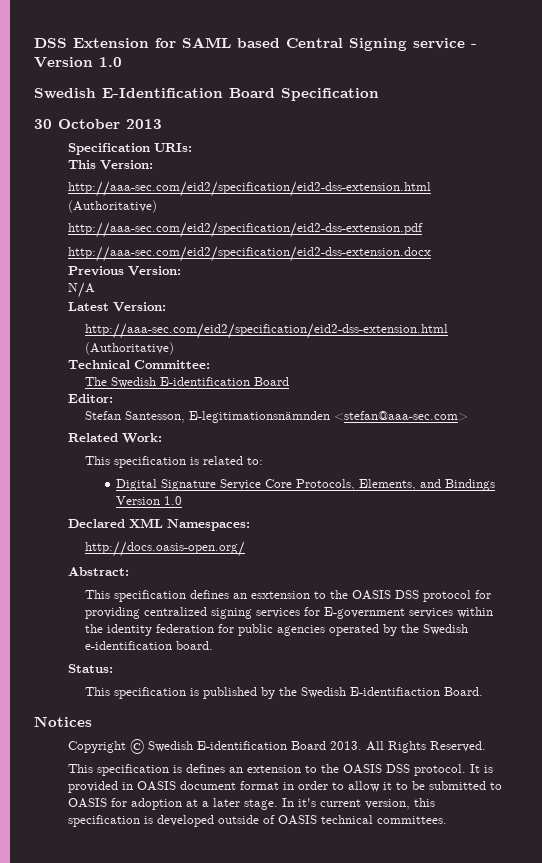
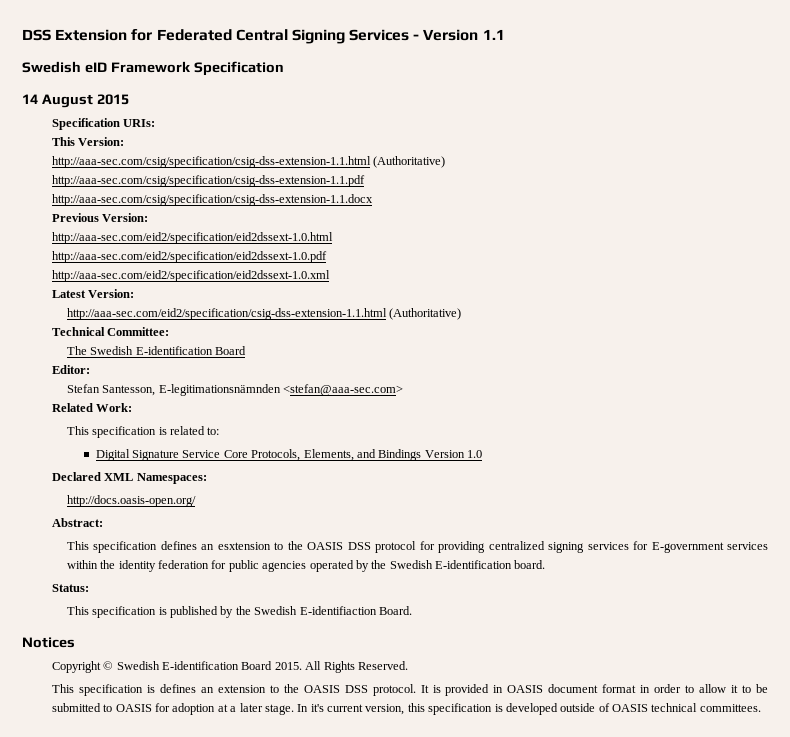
[182,37,280,48] SAML based -> [156,29,232,41] Federated
[413,38,465,49] service -> [349,29,410,41] Services
[99,57,122,67] [34,88,275,99] 1.0 // Swedish E-Identification Board -> [482,29,505,40] [22,61,191,73] 1.1 // Swedish eID Framework
[34,119,162,129] 30 October 2013 -> [22,94,129,108] 14 August 2015
[67,181,431,197] [67,200,157,213] [67,222,423,238] [67,246,431,262] http://aaa-sec.com/eid2/specification/eid2-dss-extension.html (Authoritative) // http://aaa-sec.com/eid2/specification/eid2-dss-extension.pdf // http://aaa-sec.com/eid2/specification/eid2-dss-extension.docx -> [51,156,446,168] [51,175,365,187] [51,194,373,206] http://aaa-sec.com/csig/specification/csig-dss-extension-1.1.html (Authoritative) // http://aaa-sec.com/csig/specification/csig-dss-extension-1.1.pdf // http://aaa-sec.com/csig/specification/csig-dss-extension-1.1.docx
[67,282,95,298] N/A -> [51,232,333,244] [51,251,327,263] [51,270,330,282] http://aaa-sec.com/eid2/specification/eid2dssext-1.0.html // http://aaa-sec.com/eid2/specification/eid2dssext-1.0.pdf // http://aaa-sec.com/eid2/specification/eid2dssext-1.0.xml
[84,323,448,339] http://aaa-sec.com/eid2/specification/eid2-dss-extension.html -> [66,308,387,320] http://aaa-sec.com/eid2/specification/csig-dss-extension-1.1.html
[84,641,172,650] e-identification -> [435,560,513,569] E-identification
[329,741,362,750] 2013. -> [274,662,302,670] 2015.

